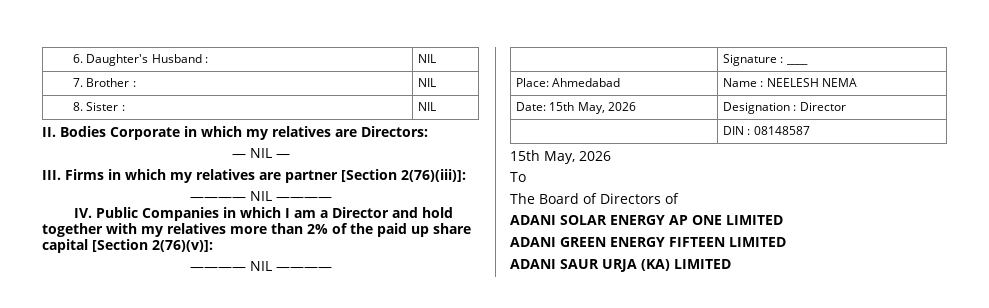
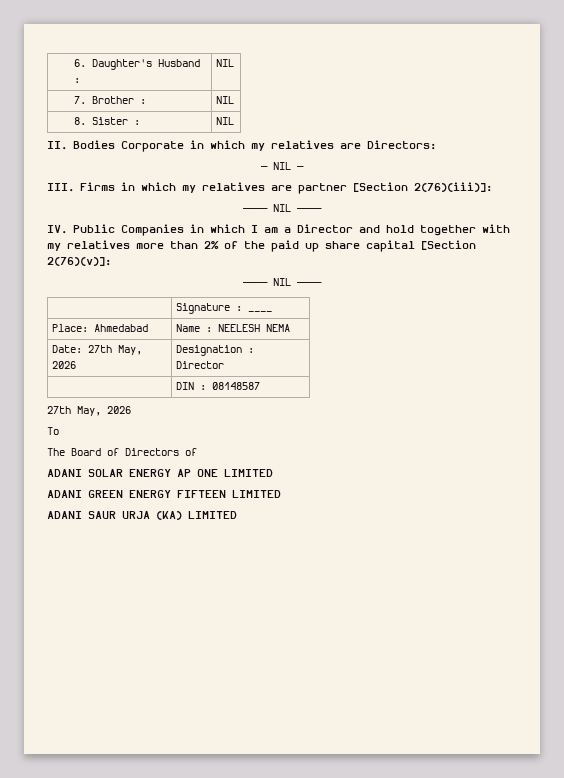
[549,102,575,111] 15th -> [88,345,113,353] 27th
[510,150,540,161] 15th -> [47,406,71,414] 27th

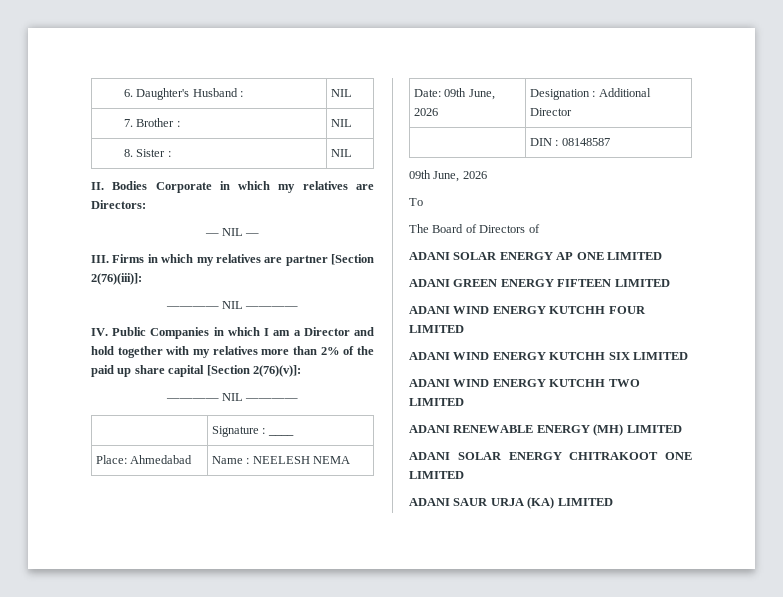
[88,345,143,355] 27th May, -> [444,88,495,100] 09th June,
(255, 350) none -> [598,88,651,97] Additional
[47,406,101,416] 27th May, -> [409,170,460,182] 09th June,
(281, 494) none -> [409,306,646,314] [409,325,464,333] [409,352,688,360] [409,379,640,387] [409,398,464,406] [409,424,682,436] [409,452,692,460] [409,471,464,479] // ADANI WIND ENERGY KUTCHH FOUR LIMITED // ADANI WIND ENERGY KUTCHH SIX LIMITED // ADANI WIND ENERGY KUTCHH TWO LIMITED // ADANI RENEWABLE ENERGY (MH) LIMITED // ADANI SOLAR ENERGY CHITRAKOOT ONE LIMITED

